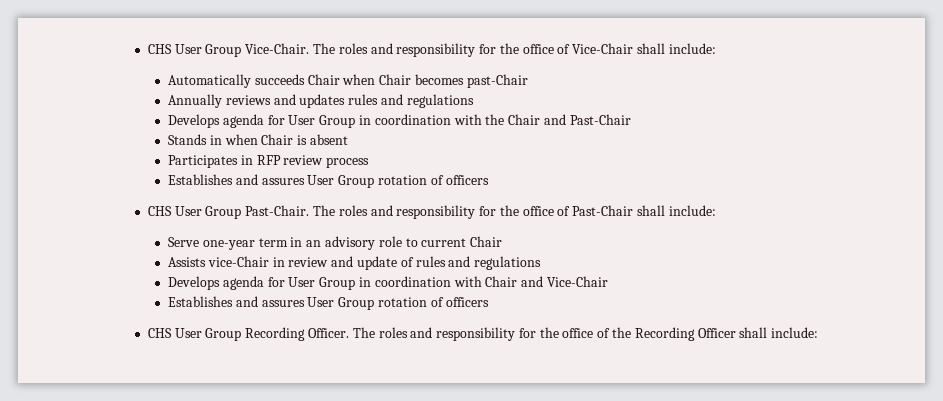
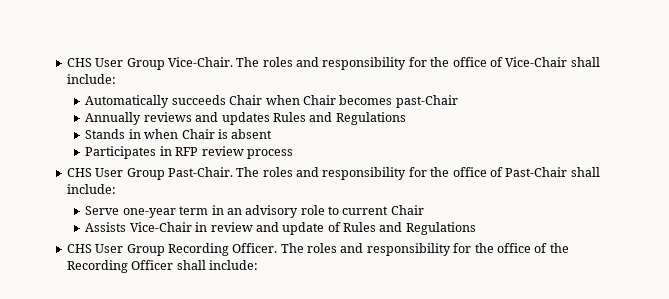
[348,94,474,108] [168,114,631,128] rules and regulations // Develops agenda for User Group in coordination with the Chair and Past-Chair -> [272,112,406,125] Rules and Regulations
[168,174,489,188] // Establishes and assures User Group rotation of officers -> (293, 154) none
[207,256,269,267] vice-Chair -> [129,222,192,232] Vice-Chair
[415,256,542,270] [168,276,608,290] [168,296,489,310] rules and regulations // Develops agenda for User Group in coordination with Chair and Vice-Chair // Establishes and assures User Group rotation of officers -> [342,222,476,235] Rules and Regulations

